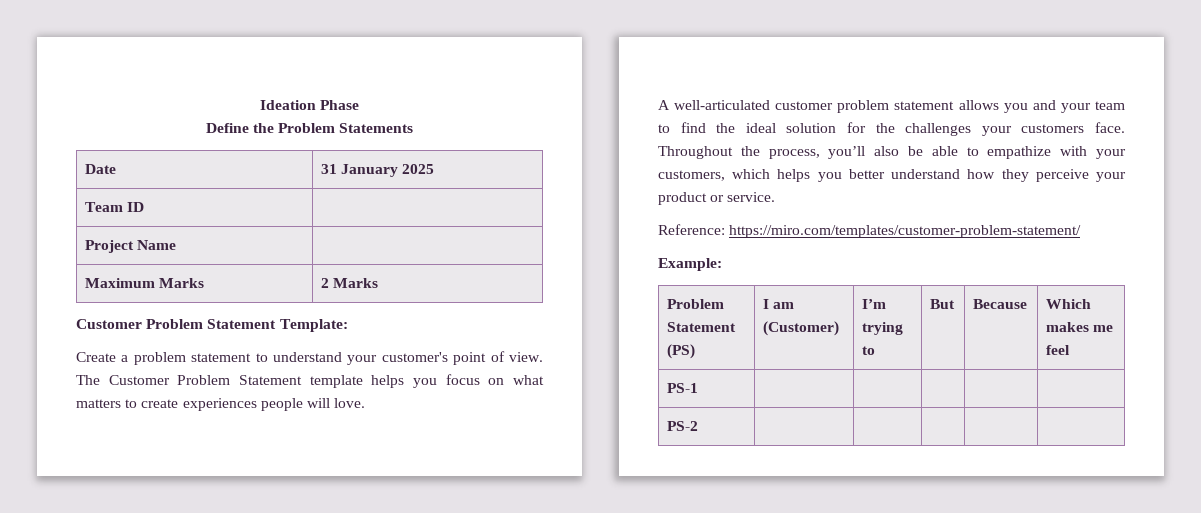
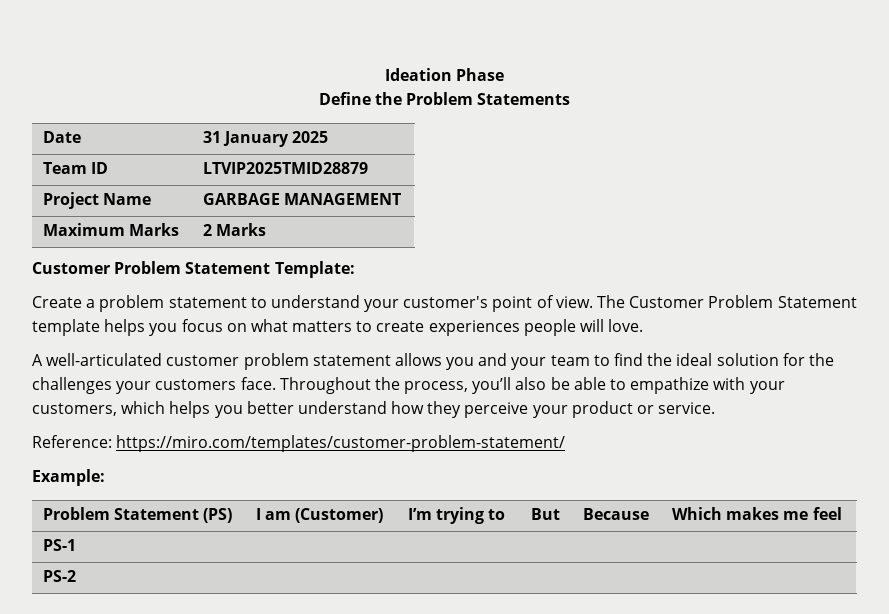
(145, 207) none -> [202,162,368,174] LTVIP2025TMID28879
(177, 245) none -> [202,193,402,205] GARBAGE MANAGEMENT

